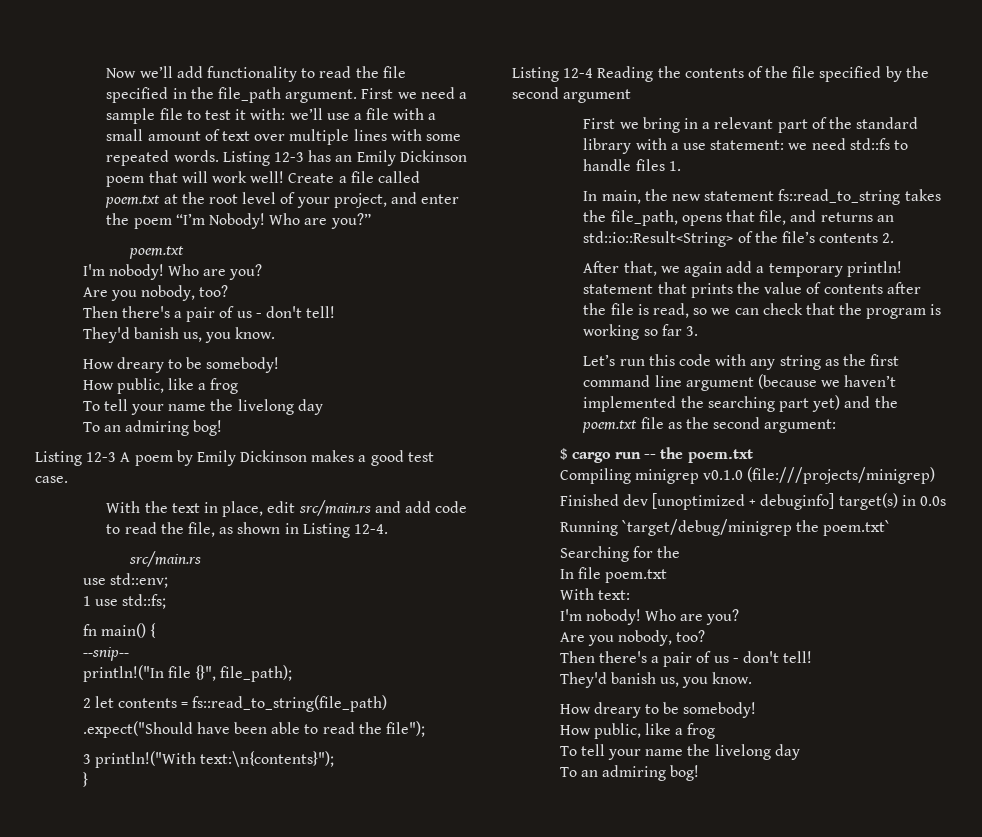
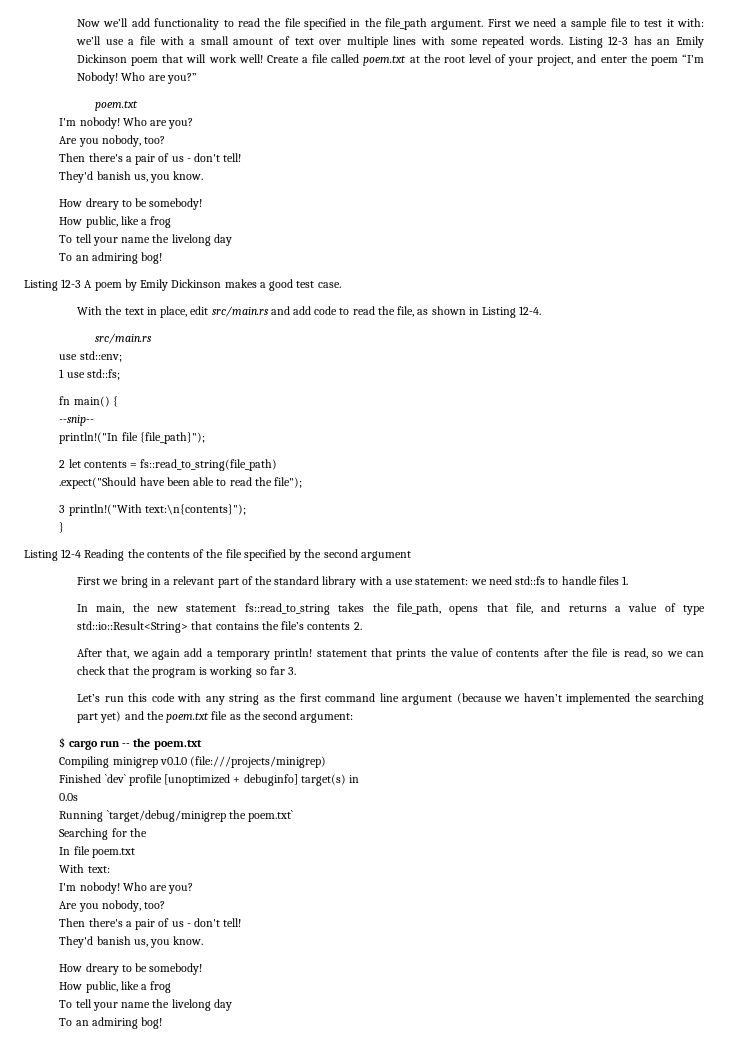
[194,665,293,682] {}", file_path); -> [139,432,205,444] {file_path}");
[876,215,894,222] [583,231,753,247] an std::io::Result<String> of -> [614,603,705,615] [77,621,259,633] a value of type std::io::Result<String> that contains
[622,494,648,506] dev -> [104,774,162,786] `dev` profile
(916, 500) none -> (360, 779) //

